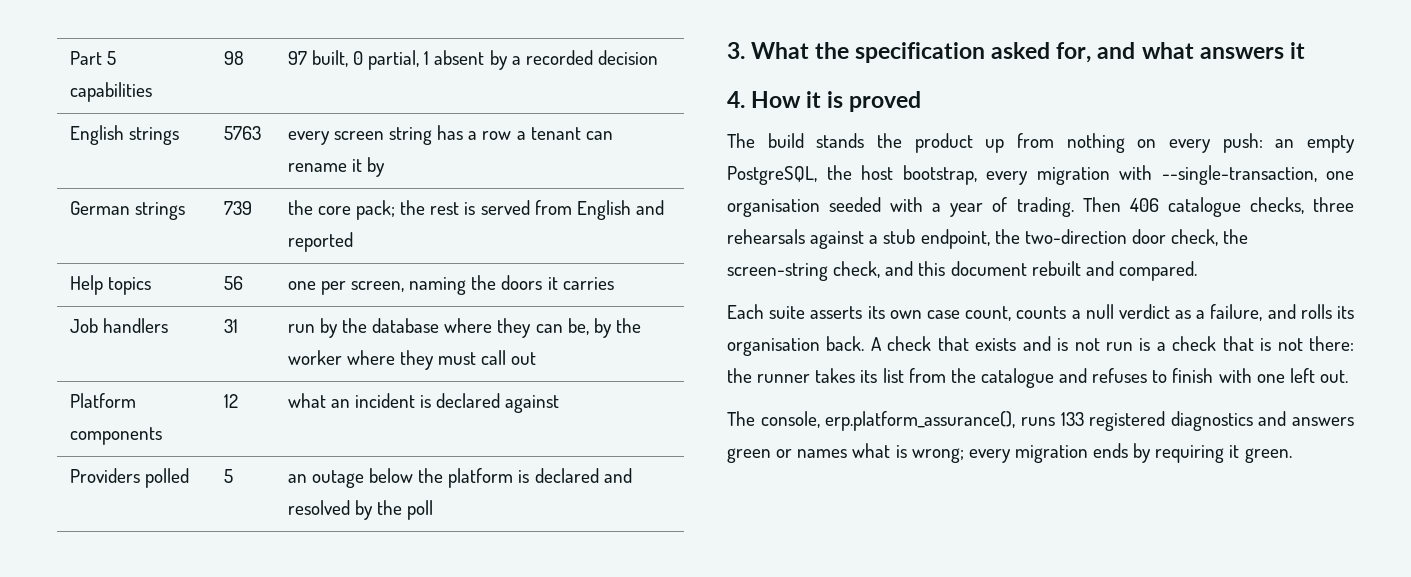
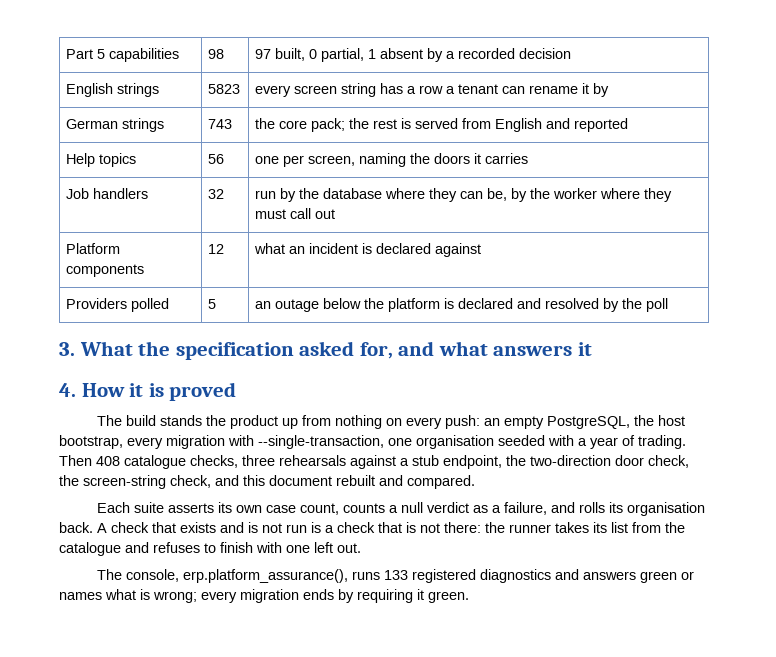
[223,126,261,140] 5763 -> [208,84,241,94] 5823
[223,201,252,215] 739 -> [208,119,233,129] 743
[223,319,238,333] 31 -> [208,189,225,199] 32
[1129,198,1159,212] 406 -> [96,456,120,466] 408

